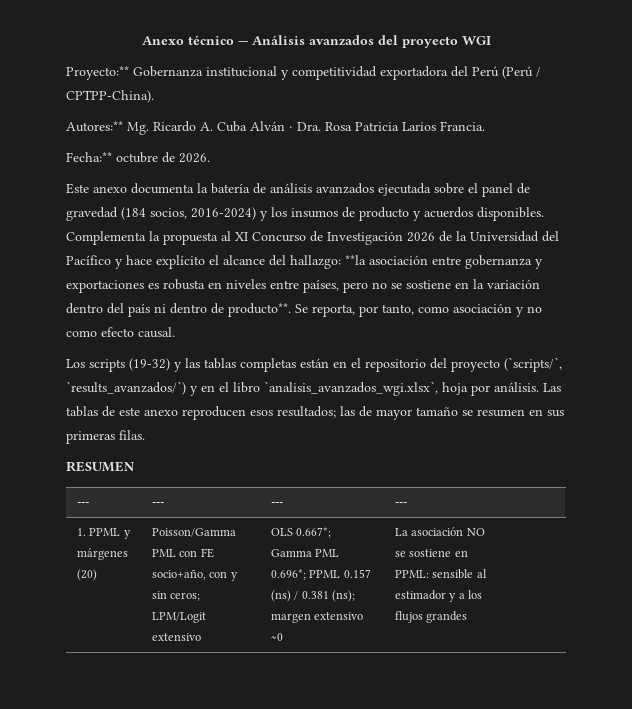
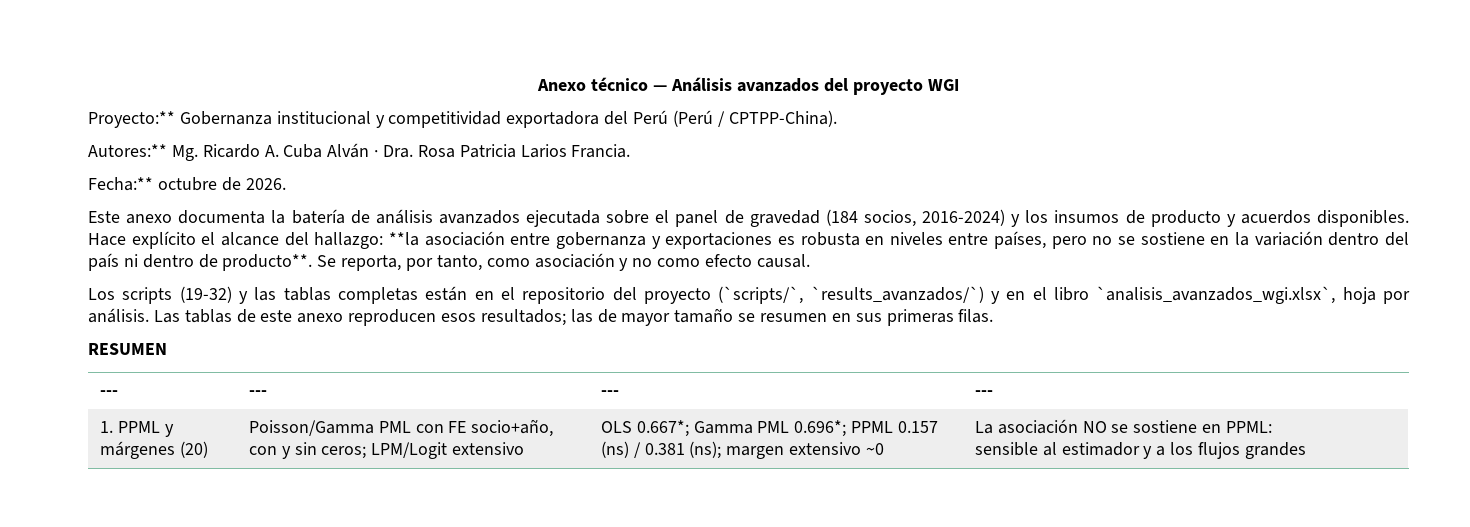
[66,231,559,245] [66,255,152,269] Complementa la propuesta al XI Concurso de Investigación 2026 de la Universidad del Pacífico y hace -> [88,233,126,246] Hace

